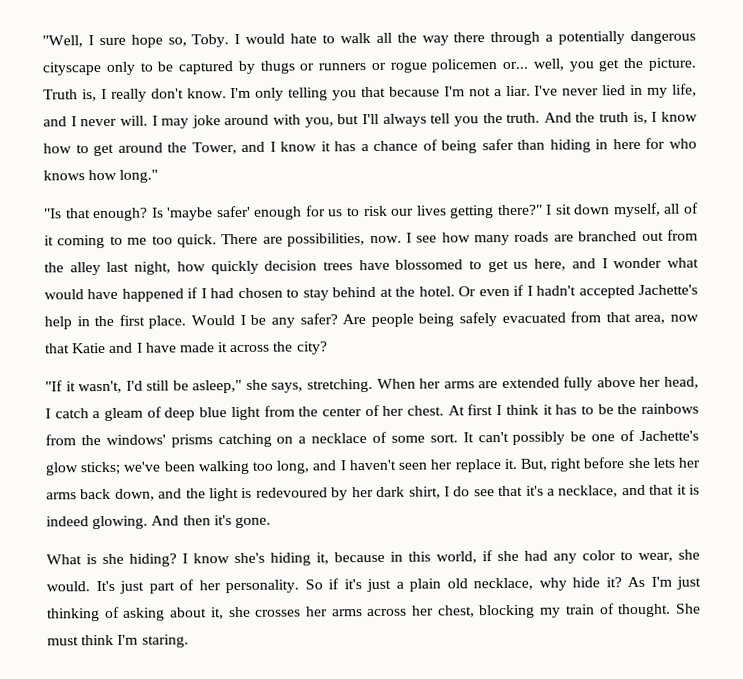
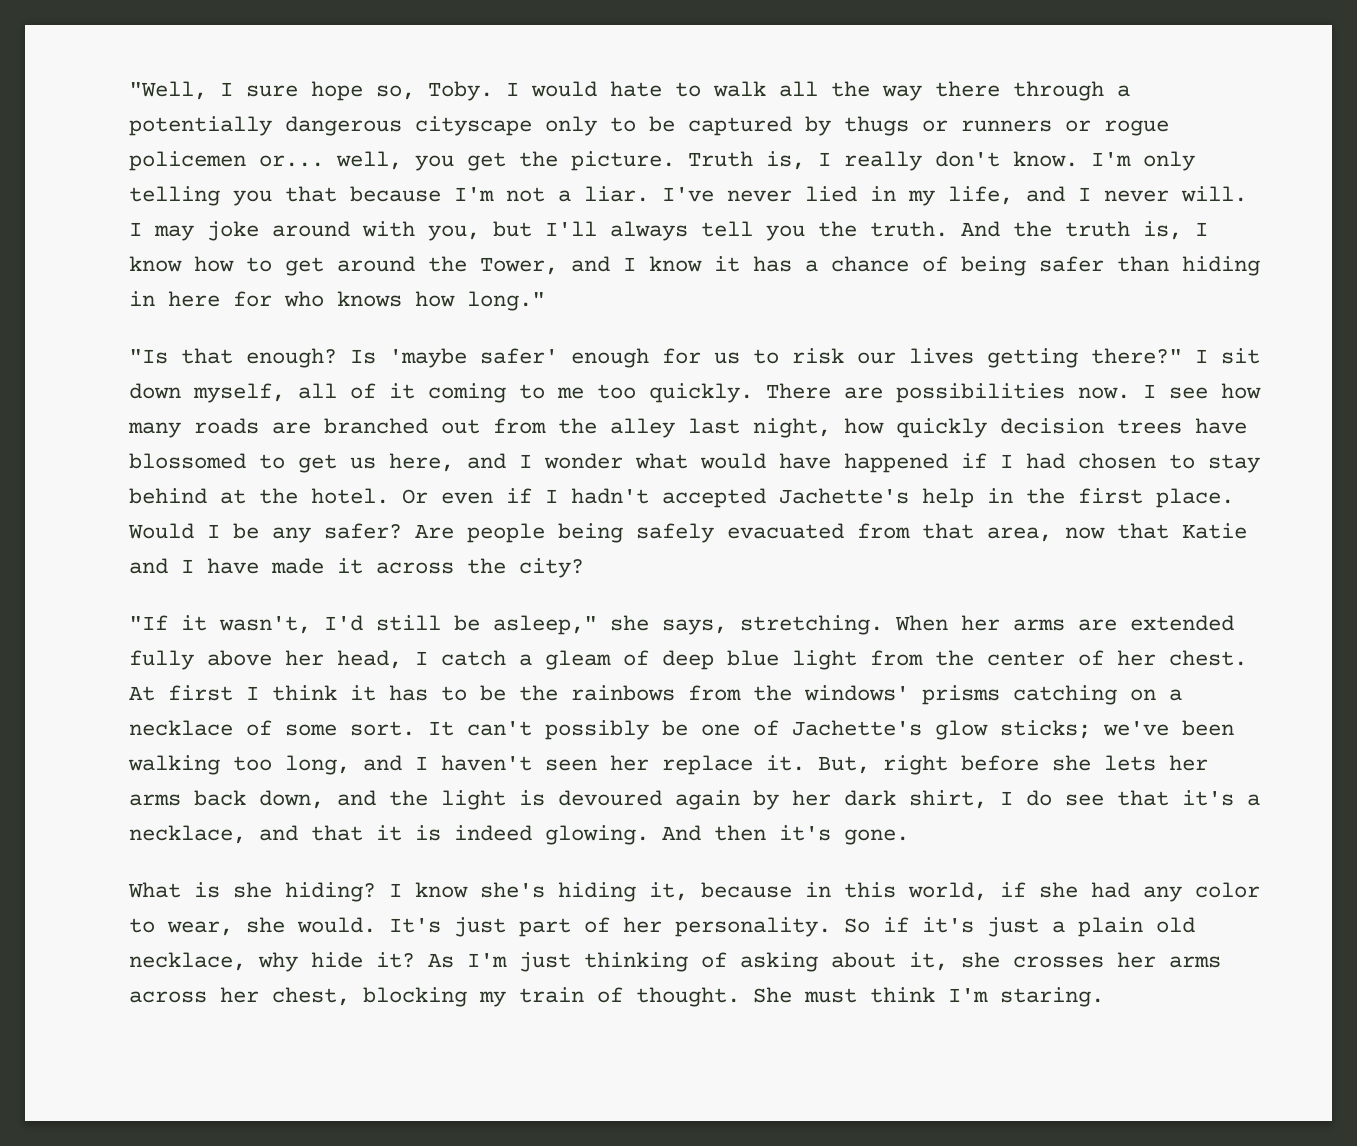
[176,234,217,248] quick. -> [649,383,753,403] quickly.
[287,233,366,247] possibilities, -> [896,383,1065,403] possibilities
[255,487,328,498] redevoured -> [558,790,740,810] devoured again

